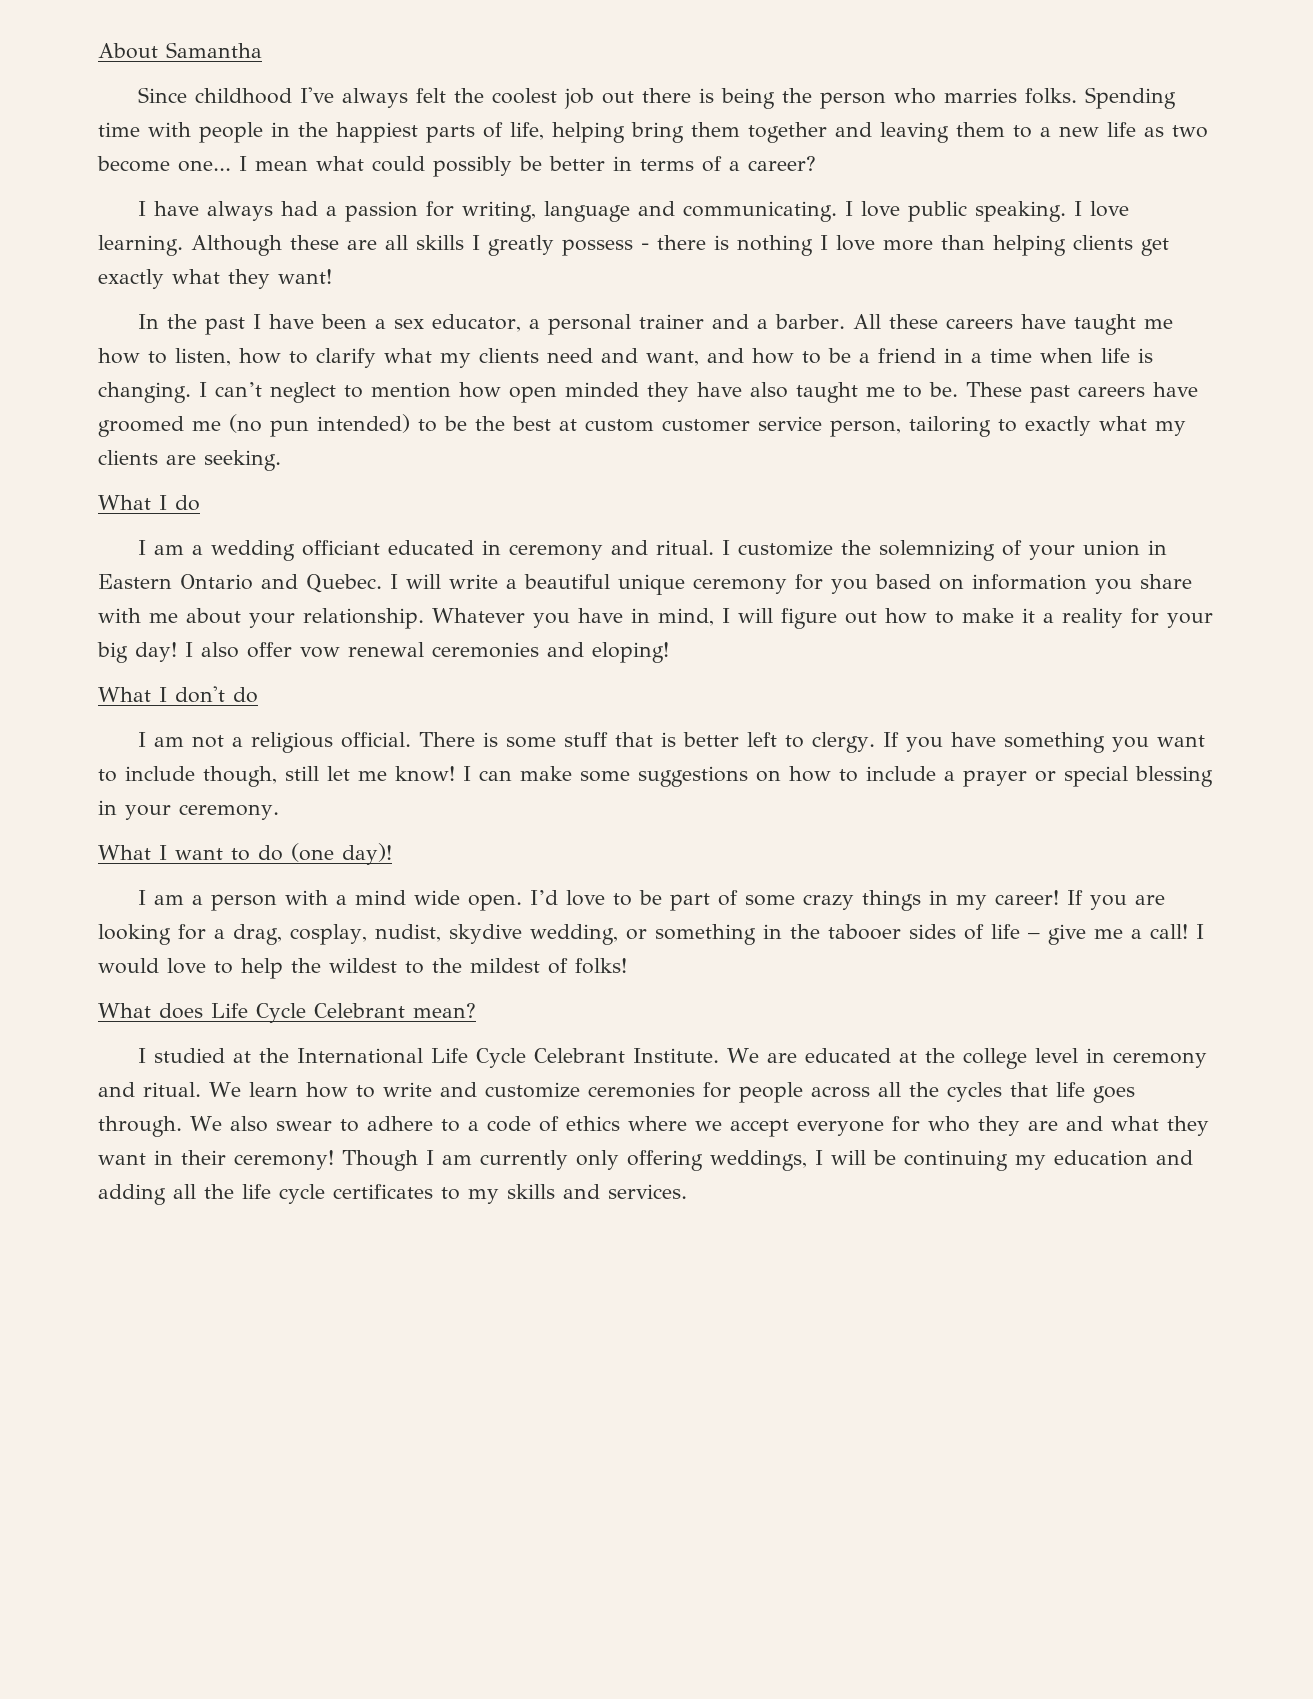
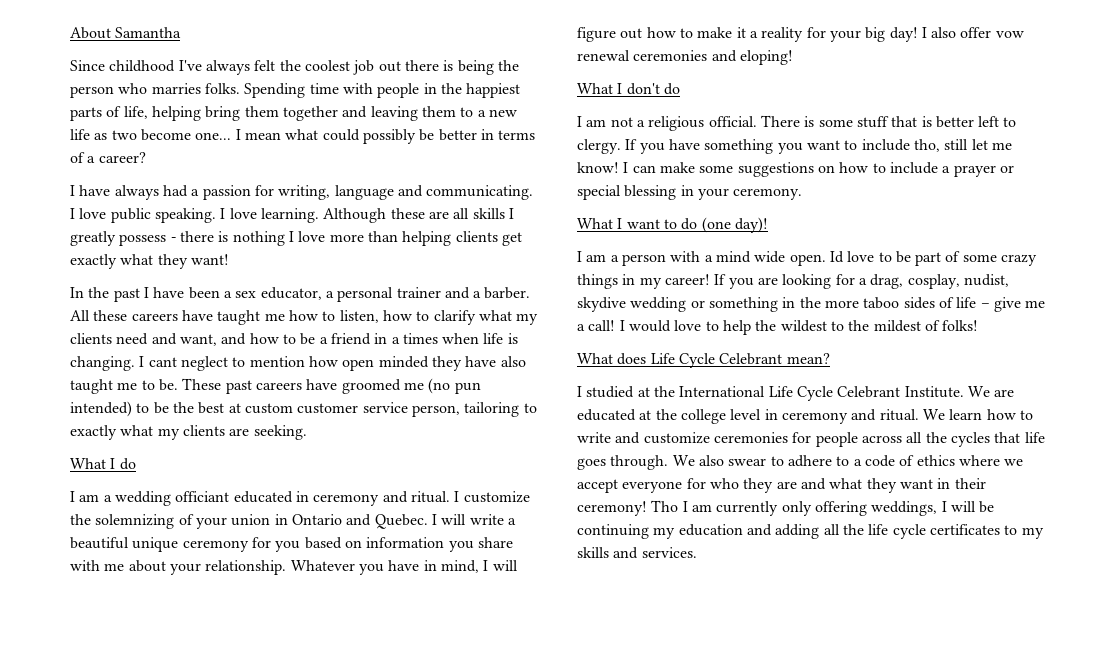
[990,348,1032,363] time -> [402,333,438,344] times
[215,382,262,397] can’t -> [148,357,177,367] cant
[98,574,172,589] Eastern -> (288, 519) none
[203,766,277,787] though, -> [913,139,940,152] tho,
[529,890,558,905] I’d -> [829,251,844,263] Id
[529,924,618,945] wedding, -> [630,297,687,312] wedding
[827,924,901,940] tabooer -> [824,297,900,309] more taboo
[342,1150,418,1171] Though -> [651,500,679,512] Tho

